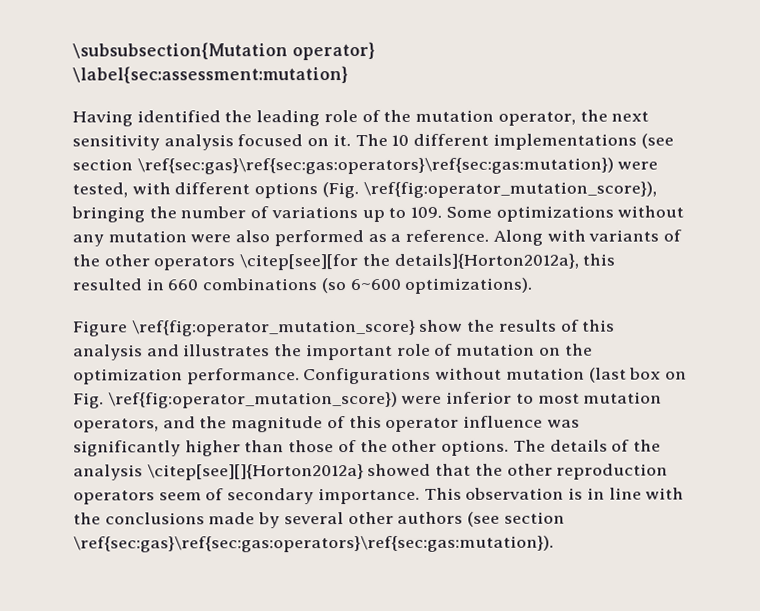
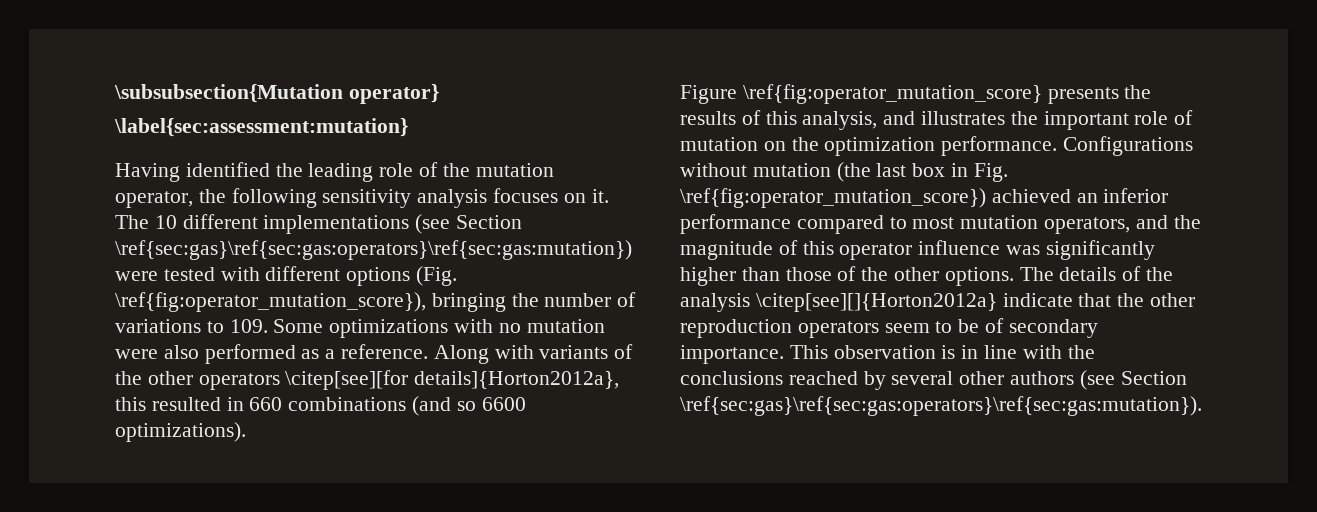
[611,111,650,122] next -> [231,188,317,208] following
[237,134,304,147] focused -> [493,188,559,203] focuses
[72,158,133,171] section -> [456,215,523,229] Section
[72,182,128,198] tested, -> [163,267,215,281] tested
[361,209,385,223] up -> (201, 326) none
[617,205,685,218] [72,234,104,247] without any -> [454,319,521,333] with no
[361,253,390,267] the -> (409, 380) none
[320,278,401,294] (so 6~600 -> [412,396,526,416] (and so 6600
[419,319,464,332] show -> [1047,87,1119,104] presents
[73,344,143,361] analysis -> [802,111,878,130] analysis,
[588,367,688,383] [73,391,513,409] (last box on Fig. \ref{fig:operator_mutation_score}) were inferior -> [836,162,1008,182] [680,188,1169,208] [680,214,884,234] (the last box in Fig. \ref{fig:operator_mutation_score}) achieved an inferior performance compared
[367,463,432,477] showed -> [1002,293,1073,307] indicate
(202, 496) none -> [935,319,980,333] to be
[208,512,256,525] made -> [788,371,858,385] reached
[503,511,565,524] section -> [1120,371,1187,385] Section

